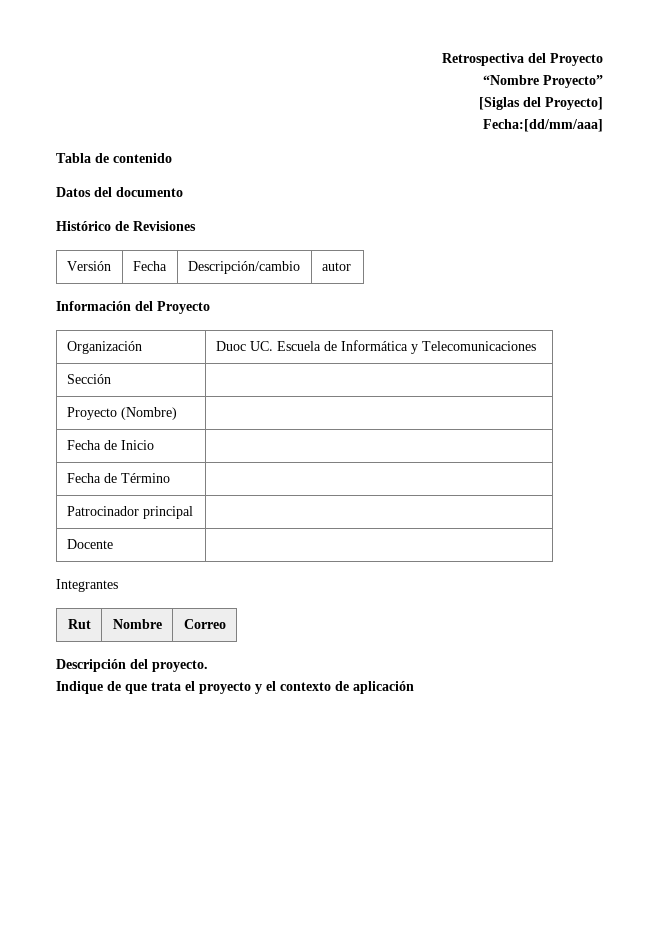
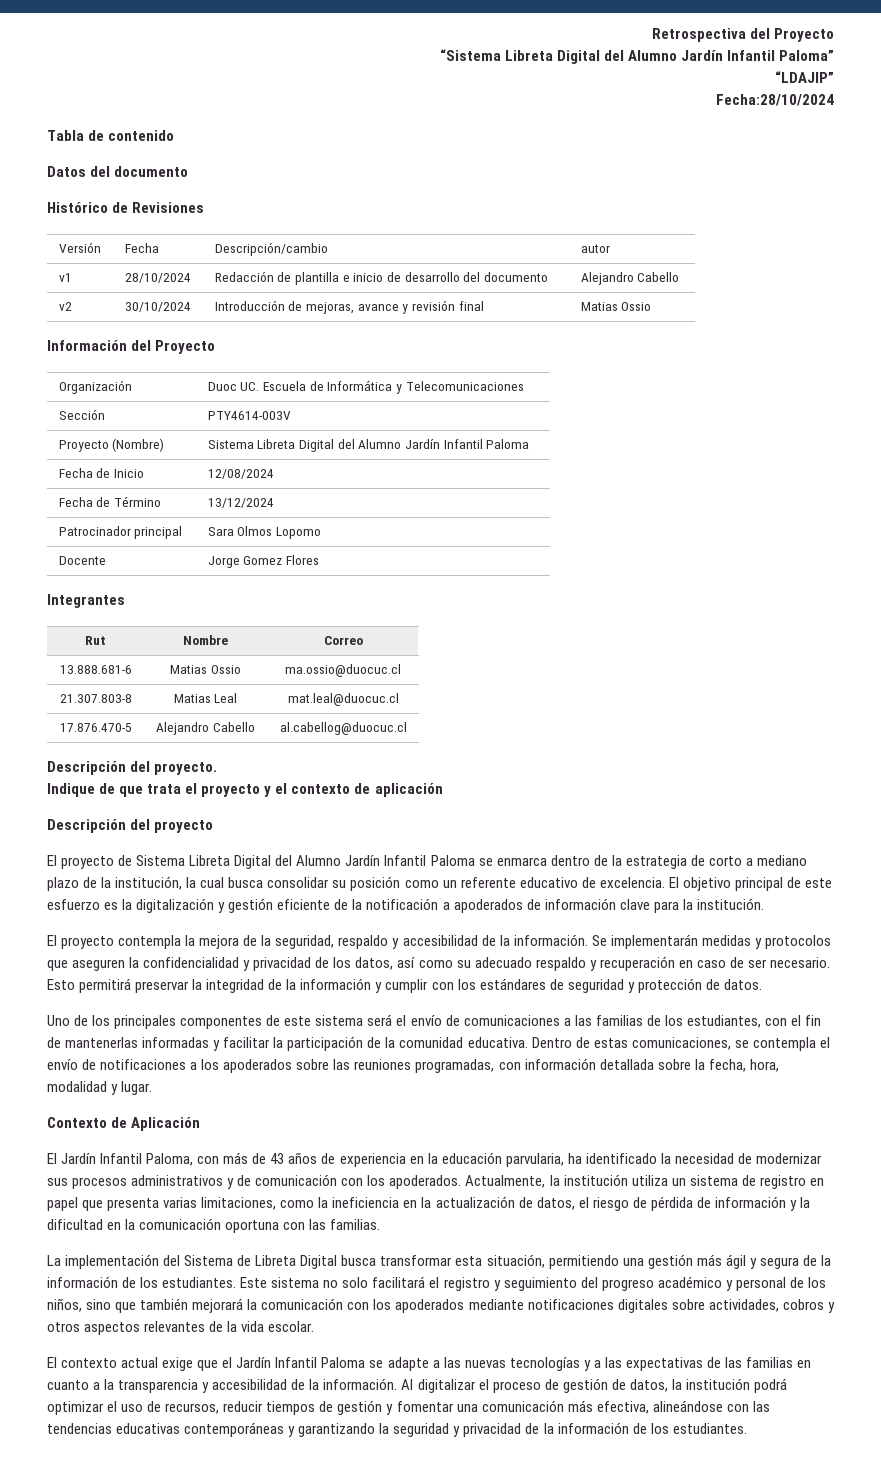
[483,75,603,88] [479,97,603,110] [483,119,603,132] “Nombre Proyecto” // [Siglas del Proyecto] // Fecha:[dd/mm/aaa] -> [439,49,834,64] [775,71,834,83] [716,94,834,106] “Sistema Libreta Digital del Alumno Jardín Infantil Paloma” // “LDAJIP” // Fecha:28/10/2024
(351, 266) none -> [58,273,72,282] [124,273,191,283] [214,271,548,285] [580,272,680,285] [58,302,72,311] [124,302,191,312] [214,300,484,314] [580,302,652,311] // v1 | 28/10/2024 | Redacción de plantilla e inicio de desarrollo del documento | Alejandro Cabello // v2 | 30/10/2024 | Introducción de mejoras, avance y revisión final | Matias Ossio
(111, 379) none -> [207,411,291,420] PTY4614-003V
(177, 413) none -> [207,439,530,452] Sistema Libreta Digital del Alumno Jardín Infantil Paloma
(154, 445) none -> [207,469,274,479] 12/08/2024
(170, 478) none -> [207,498,274,508] 13/12/2024
[66,539,113,549] [56,579,118,592] [67,619,91,629] [112,619,162,629] [183,619,226,629] // Docente | // Integrantes // Rut | Nombre | Correo -> [207,526,321,539] [58,556,106,565] [207,555,319,568] [47,594,125,608] [85,636,106,645] [183,635,228,645] [323,636,363,645] [59,665,132,674] [170,665,241,674] [285,664,401,677] [59,694,132,703] [173,693,238,703] [287,693,399,706] [59,723,132,732] [156,722,255,735] [279,722,407,735] Sara Olmos Lopomo // Docente | Jorge Gomez Flores // Integrantes // Rut | Nombre | Correo // 13.888.681-6 | Matias Ossio | ma.ossio@duocuc.cl // 21.307.803-8 | Matias Leal | mat.leal@duocuc.cl // 17.876.470-5 | Alejandro Cabello | al.cabellog@duocuc.cl
(414, 687) none -> [47,819,214,833] [47,855,807,869] [47,876,832,891] [47,898,764,913] [47,934,831,949] [47,956,830,971] [47,978,762,993] [47,1014,822,1029] [47,1036,830,1051] [47,1058,779,1073] [47,1081,153,1095] [47,1117,201,1131] [47,1152,822,1167] [47,1174,824,1189] [47,1196,810,1211] [47,1218,381,1233] [47,1254,831,1269] [47,1276,826,1291] [47,1298,835,1313] [47,1321,315,1335] [47,1357,812,1371] [47,1378,787,1393] [47,1400,770,1415] [47,1422,747,1437] // Descripción del proyecto // El proyecto de Sistema Libreta Digital del Alumno Jardín Infantil Paloma se enmarca dentro de la estrategia de corto a mediano plazo de la institución, la cual busca consolidar su posición como un referente educativo de excelencia. El objetivo principal de este esfuerzo es la digitalización y gestión eficiente de la notificación a apoderados de información clave para la institución. // El proyecto contempla la mejora de la seguridad, respaldo y accesibilidad de la información. Se implementarán medidas y protocolos que aseguren la confidencialidad y privacidad de los datos, así como su adecuado respaldo y recuperación en caso de ser necesario. Esto permitirá preservar la integridad de la información y cumplir con los estándares de seguridad y protección de datos. // Uno de los principales componentes de este sistema será el envío de comunicaciones a las familias de los estudiantes, con el fin de mantenerlas informadas y facilitar la participación de la comunidad educativa. Dentro de estas comunicaciones, se contempla el envío de notificaciones a los apoderados sobre las reuniones programadas, con información detallada sobre la fecha, hora, modalidad y lugar. // Contexto de Aplicación // El Jardín Infantil Paloma, con más de 43 años de experiencia en la educación parvularia, ha identificado la necesidad de modernizar sus procesos administrativos y de comunicación con los apoderados. Actualmente, la institución utiliza un sistema de registro en papel que presenta varias limitaciones, como la ineficiencia en la actualización de datos, el riesgo de pérdida de información y la dificultad en la comunicación oportuna con las familias. // La implementación del Sistema de Libreta Digital busca transformar esta situación, permitiendo una gestión más ágil y segura de la información de los estudiantes. Este sistema no solo facilitará el registro y seguimiento del progreso académico y personal de los niños, sino que también mejorará la comunicación con los apoderados mediante notificaciones digitales sobre actividades, cobros y otros aspectos relevantes de la vida escolar. // El contexto actual exige que el Jardín Infantil Paloma se adapte a las nuevas tecnologías y a las expectativas de las familias en cuanto a la transparencia y accesibilidad de la información. Al digitalizar el proceso de gestión de datos, la institución podrá optimizar el uso de recursos, reducir tiempos de gestión y fomentar una comunicación más efectiva, alineándose con las tendencias educativas contemporáneas y garantizando la seguridad y privacidad de la información de los estudiantes.

